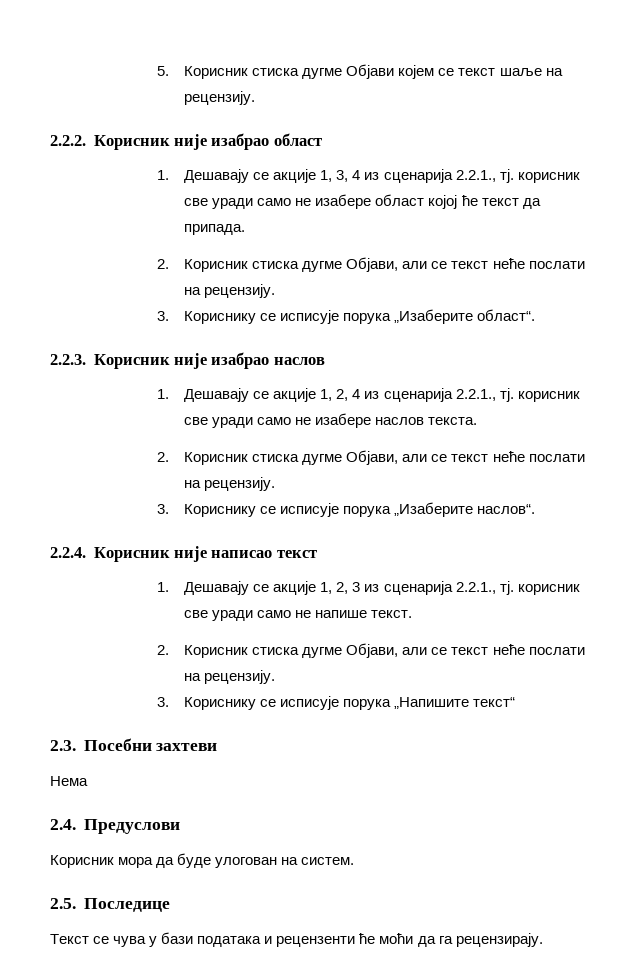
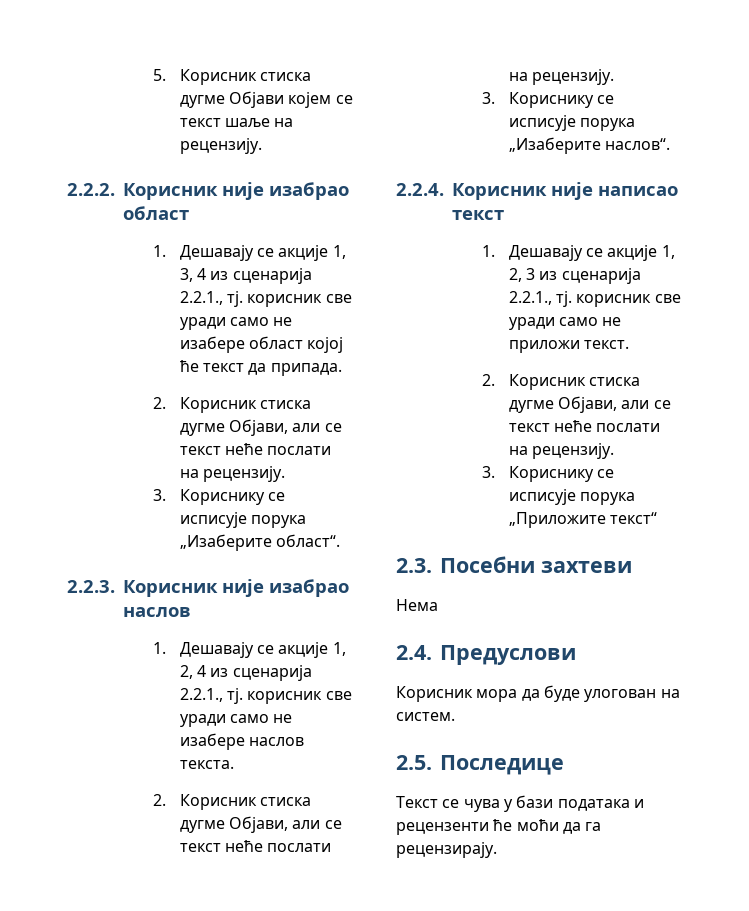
[315,610,368,618] напише -> [508,340,580,353] приложи
[394,697,470,709] „Напишите -> [508,512,606,528] „Приложите

